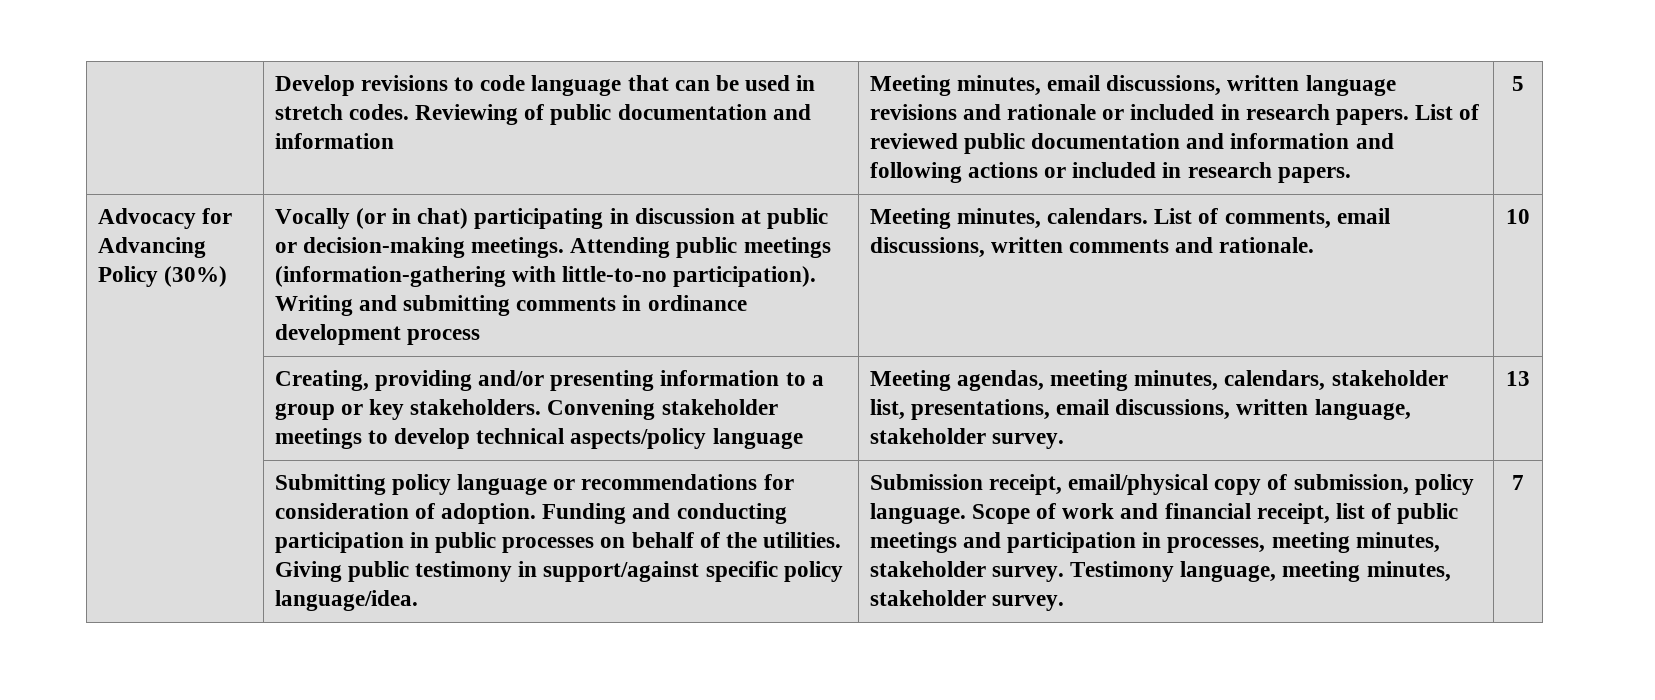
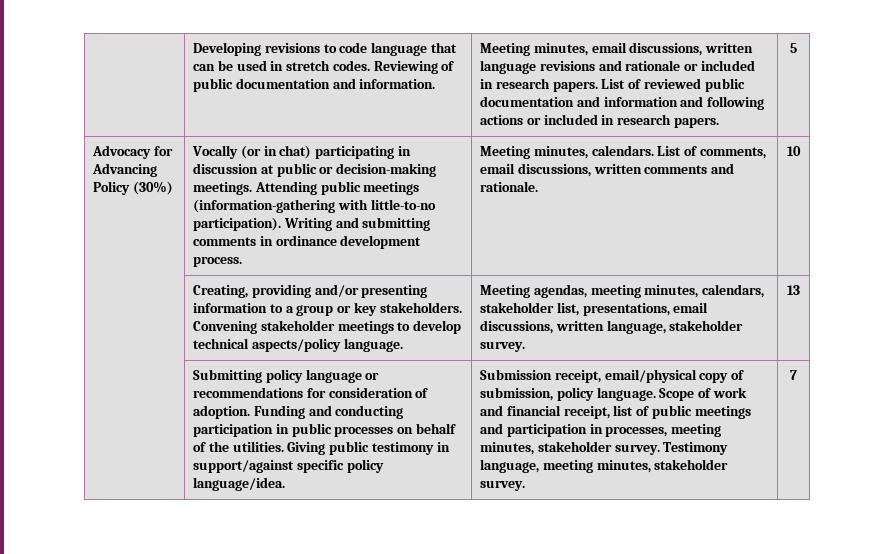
[274,75,355,96] | Develop -> [192,42,261,56] | Developing
[274,133,394,149] information -> [359,79,436,89] information.
[406,329,480,345] process -> [192,256,242,267] process.
[712,428,803,449] language -> [343,338,403,352] language.

